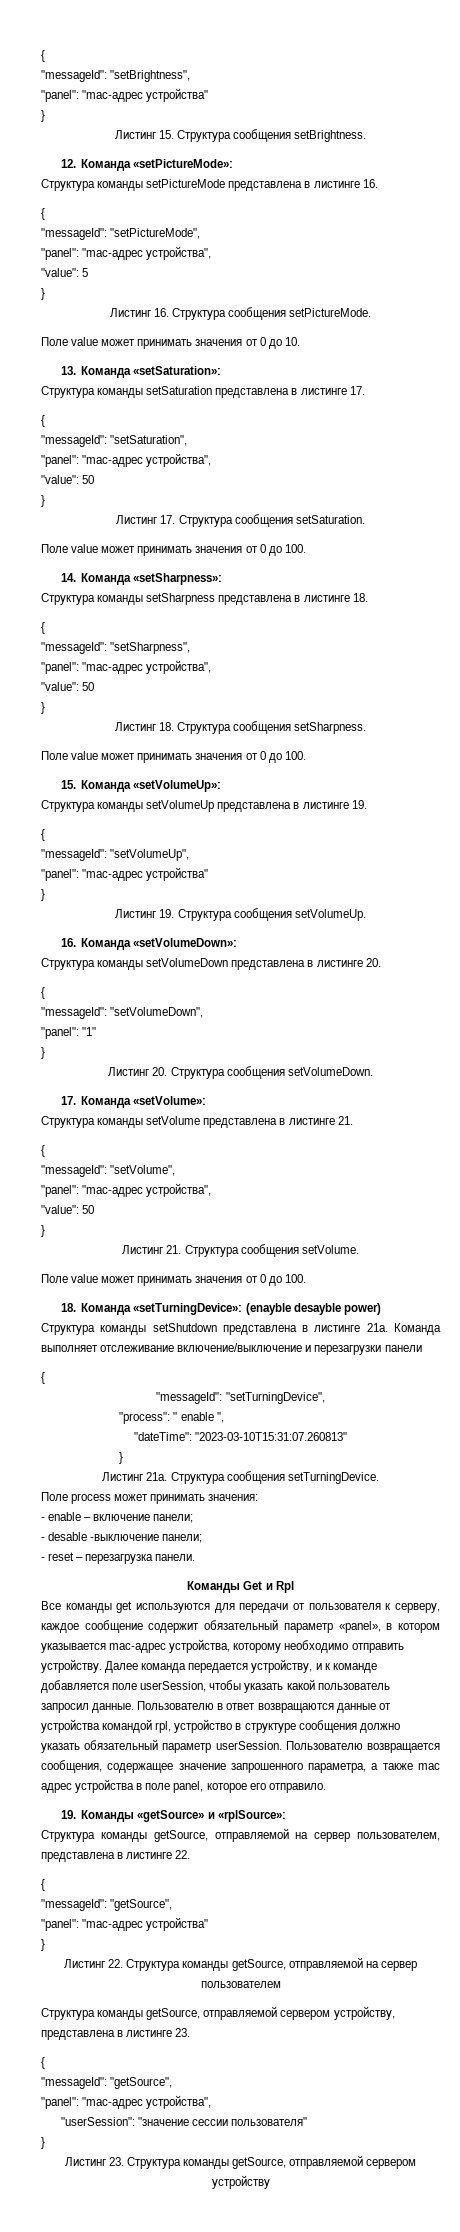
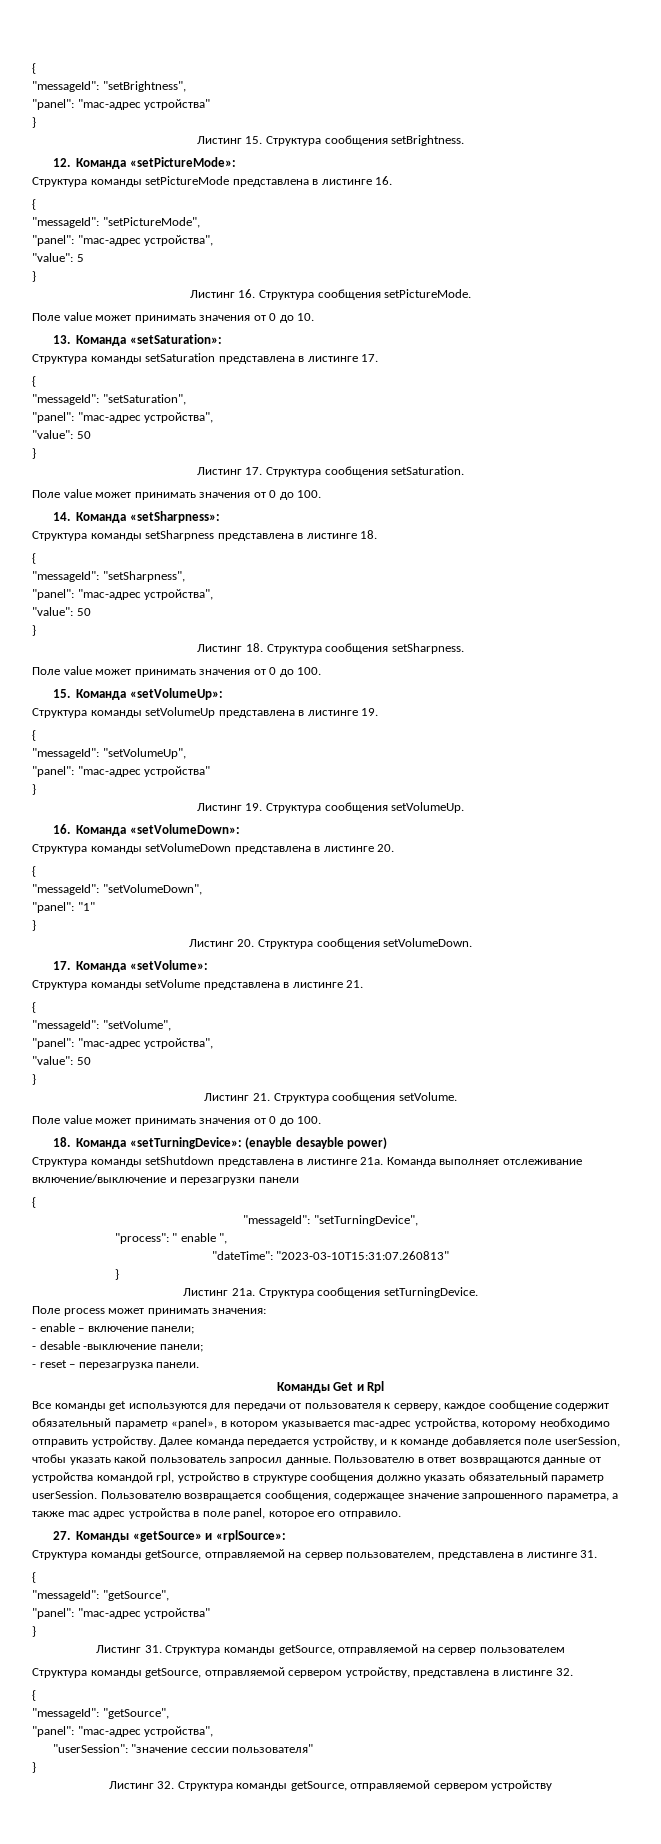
[60,1810,76,1819] 19. -> [52,1531,70,1540] 27.
[175,1850,191,1859] 22. -> [580,1550,598,1558] 31.
[108,1959,124,1968] 22. -> [144,1645,162,1653] 31.
[175,2028,191,2037] 23. -> [555,1668,573,1676] 32.
[108,2157,124,2166] 23. -> [157,1781,175,1789] 32.

